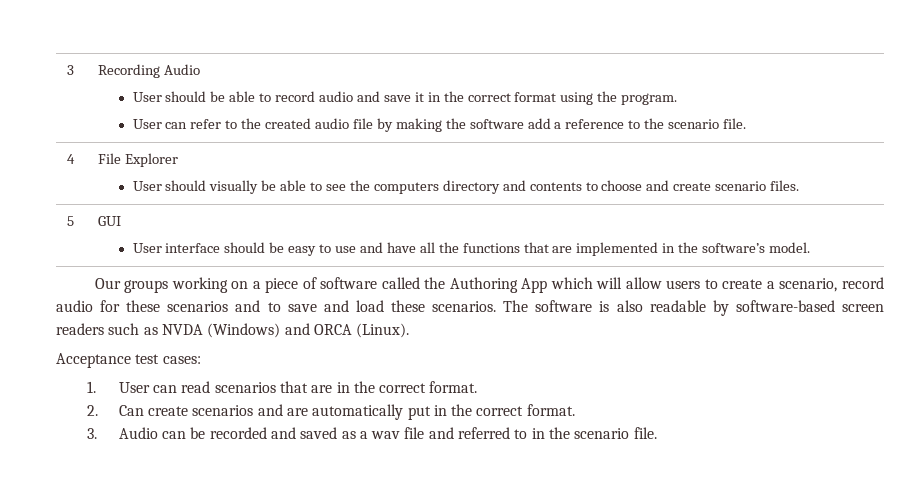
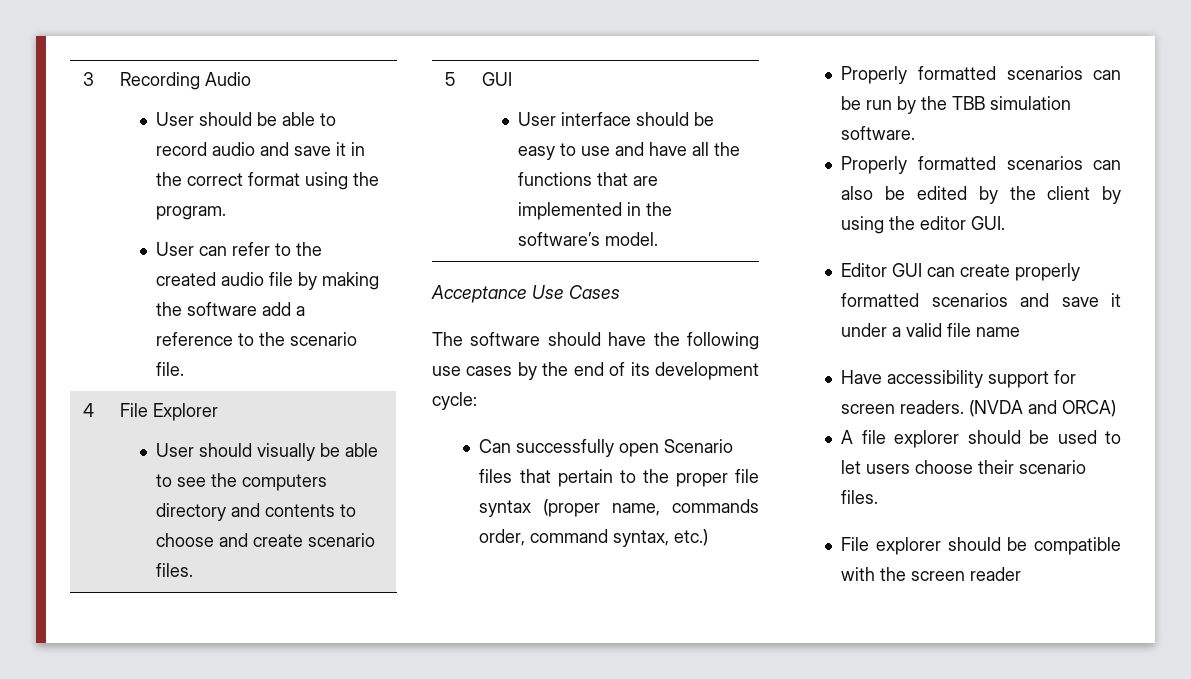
[94,277,885,293] [56,300,884,316] [56,323,410,338] [56,353,201,368] [87,381,478,393] [87,404,575,420] [87,427,657,439] Our groups working on a piece of software called the Authoring App which will allow users to create a scenario, record audio for these scenarios and to save and load these scenarios. The software is also readable by software-based screen readers such as NVDA (Windows) and ORCA (Linux). // Acceptance test cases: // 1. User can read scenarios that are in the correct format. // 2. Can create scenarios and are automatically put in the correct format. // 3. Audio can be recorded and saved as a wav file and referred to in the scenario file. -> [431,285,620,303] [432,332,759,350] [432,362,759,380] [432,392,477,410] [479,439,734,457] [479,469,759,487] [479,499,759,517] [479,529,709,547] [841,66,1121,84] [841,96,1072,114] [841,126,916,140] [841,156,1121,174] [841,186,1121,204] [841,216,1006,234] [841,263,1081,281] [841,293,1121,307] [841,323,1021,337] [841,370,1077,388] [841,400,1117,417] [841,430,1121,448] [841,460,1087,474] [841,490,879,504] [841,537,1121,555] [841,567,1022,581] Acceptance Use Cases // The software should have the following use cases by the end of its development cycle: // Can successfully open Scenario files that pertain to the proper file syntax (proper name, commands order, command syntax, etc.) // Properly formatted scenarios can be run by the TBB simulation software. // Properly formatted scenarios can also be edited by the client by using the editor GUI. // Editor GUI can create properly formatted scenarios and save it under a valid file name // Have accessibility support for screen readers. (NVDA and ORCA) // A file explorer should be used to let users choose their scenario files. // File explorer should be compatible with the screen reader

